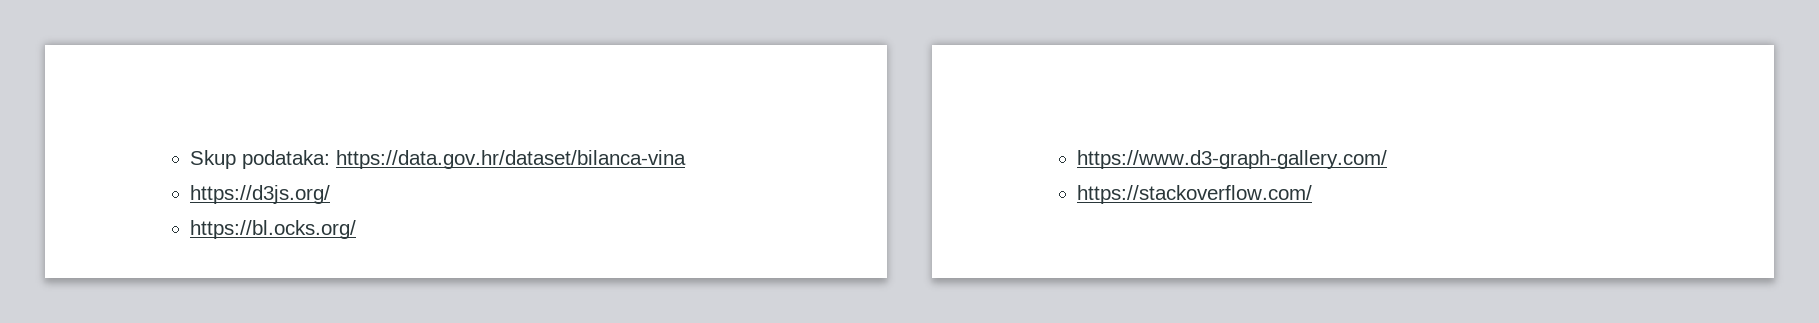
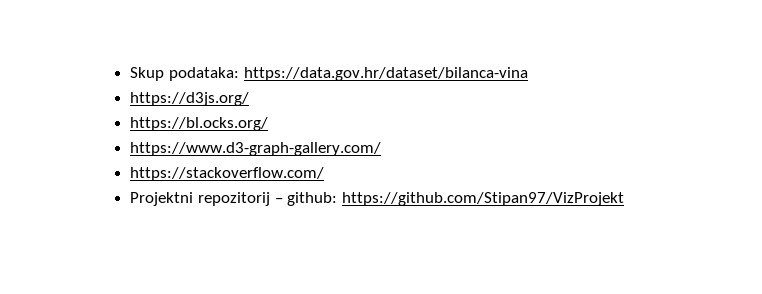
(1313, 194) none -> [130,192,624,206] // Projektni repozitorij – github: https://github.com/Stipan97/VizProjekt

